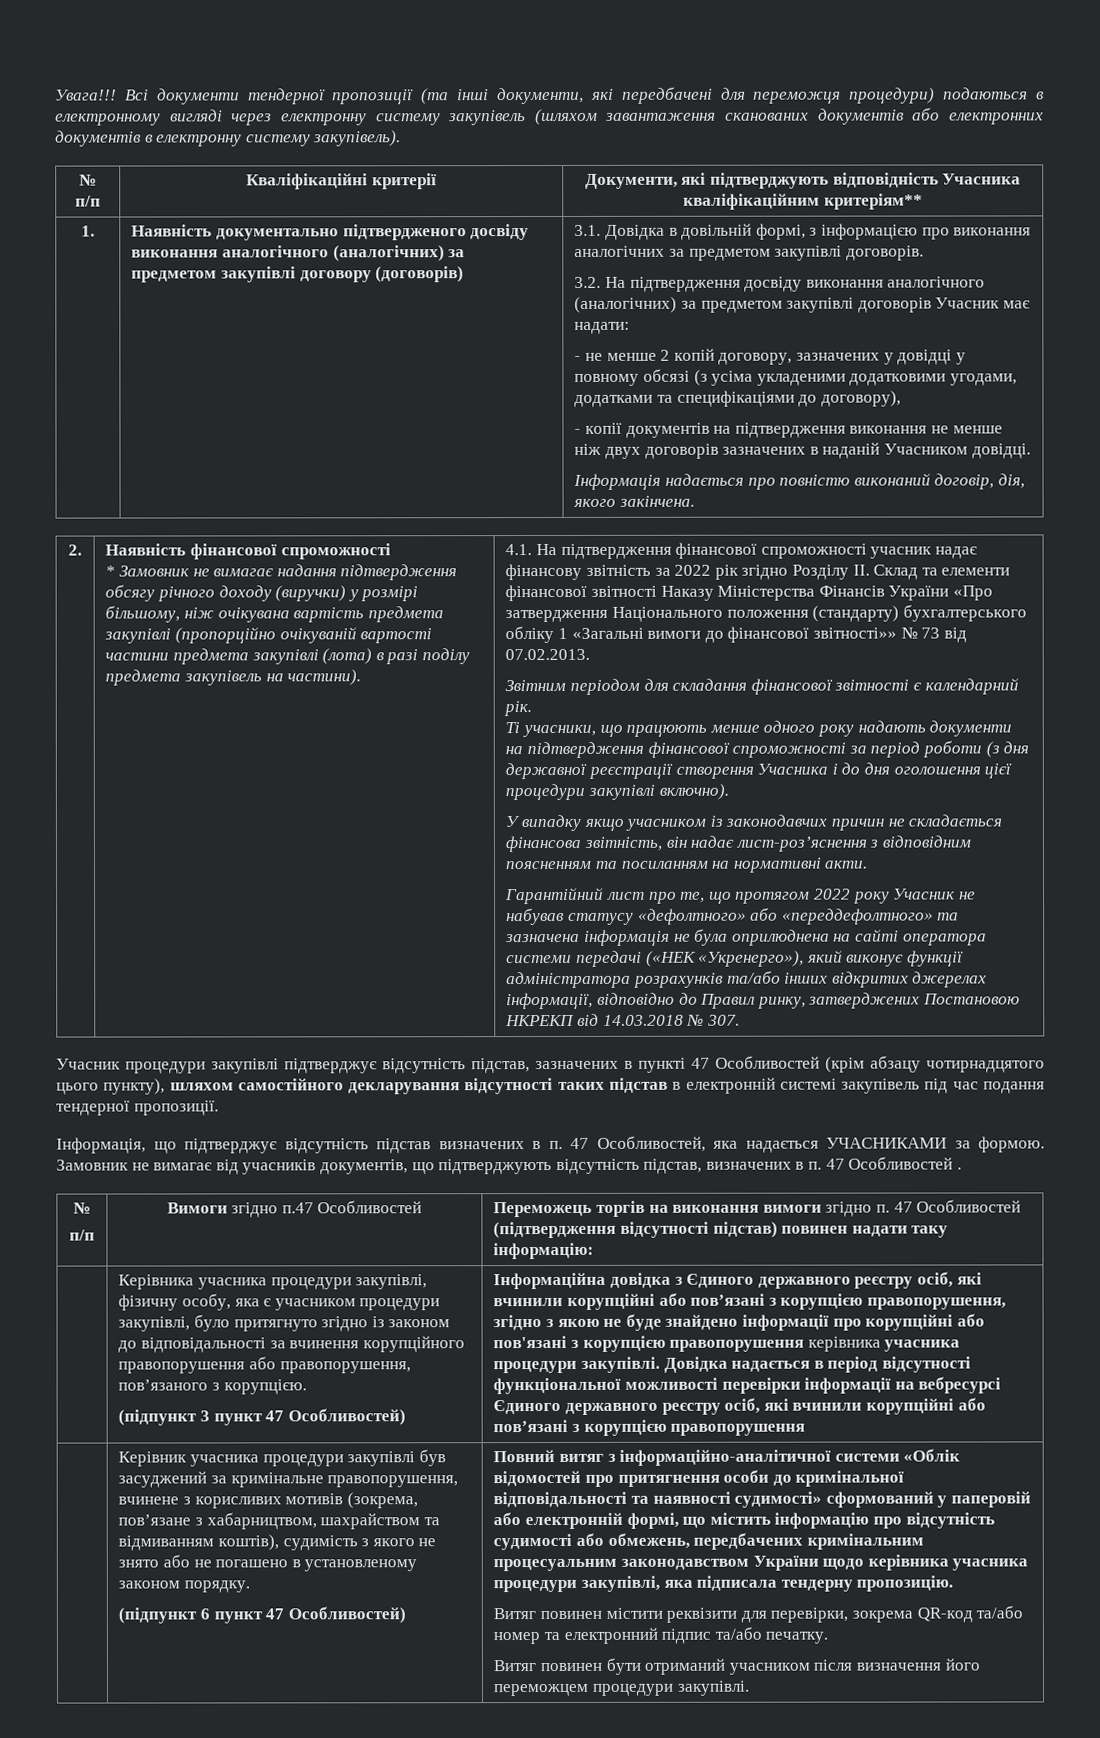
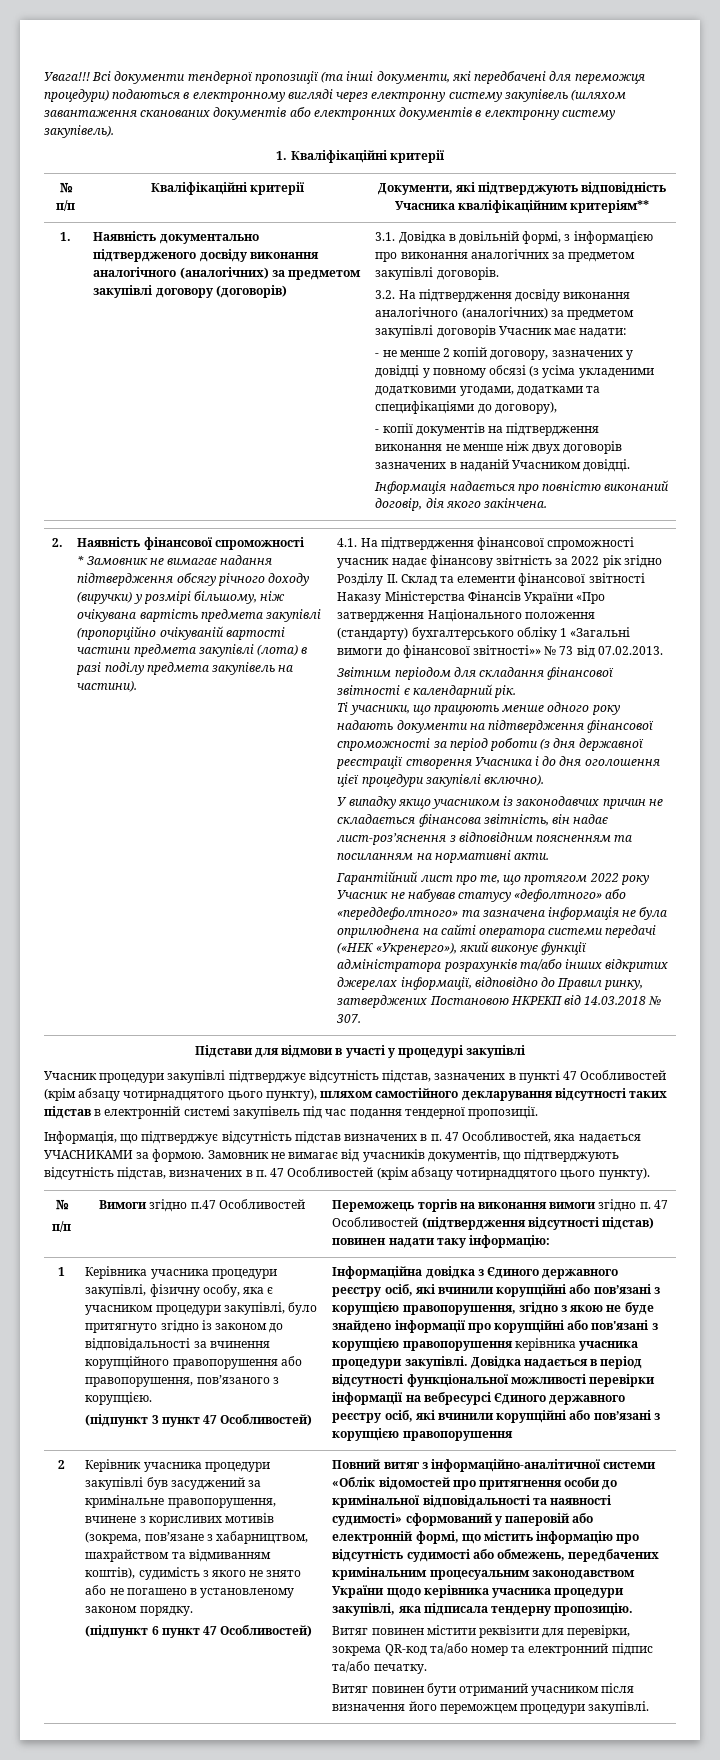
(402, 138) none -> [276,150,445,163] // 1. Кваліфікаційні критерії
[997,473,1025,489] дія, -> [425,498,444,508] дія
(740, 1020) none -> [194,1045,527,1058] // Підстави для відмови в участі у процедурі закупівлі
[956,1167,962,1170] . -> [376,1167,650,1180] (крім абзацу чотирнадцятого цього пункту).
(595, 1251) none -> [58,1267,65,1276] 1
(806, 1429) none -> [58,1460,65,1469] 2

